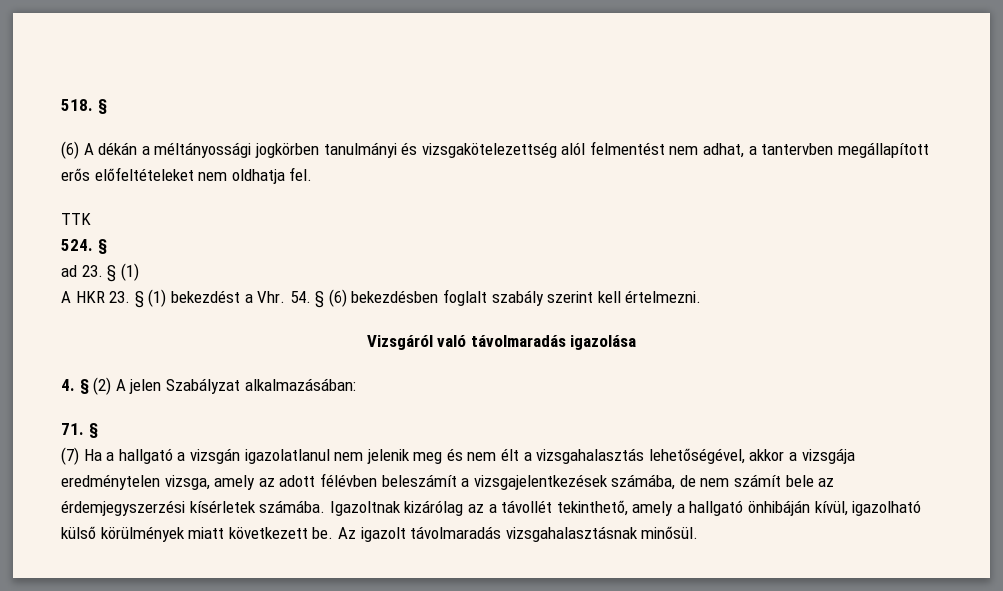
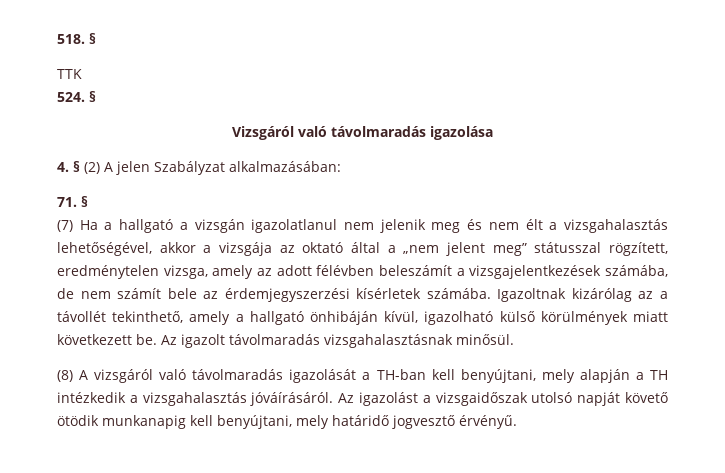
[61,141,929,159] [61,167,313,184] [61,213,91,225] [61,239,107,254] [61,263,139,282] [61,289,702,308] (6) A dékán a méltányossági jogkörben tanulmányi és vizsgakötelezettség alól felmentést nem adhat, a tantervben megállapított erős előfeltételeket nem oldhatja fel. // TTK // 524. § // ad 23. § (1) // A HKR 23. § (1) bekezdést a Vhr. 54. § (6) bekezdésben foglalt szabály szerint kell értelmezni. -> [57,69,82,79] [57,91,96,102] TTK // 524. §
(855, 456) none -> [279,242,669,256] az oktató által a „nem jelent meg” státusszal rögzített,
(699, 532) none -> [57,369,669,383] [57,392,668,406] [57,415,517,429] // (8) A vizsgáról való távolmaradás igazolását a TH-ban kell benyújtani, mely alapján a TH intézkedik a vizsgahalasztás jóváírásáról. Az igazolást a vizsgaidőszak utolsó napját követő ötödik munkanapig kell benyújtani, mely határidő jogvesztő érvényű.

